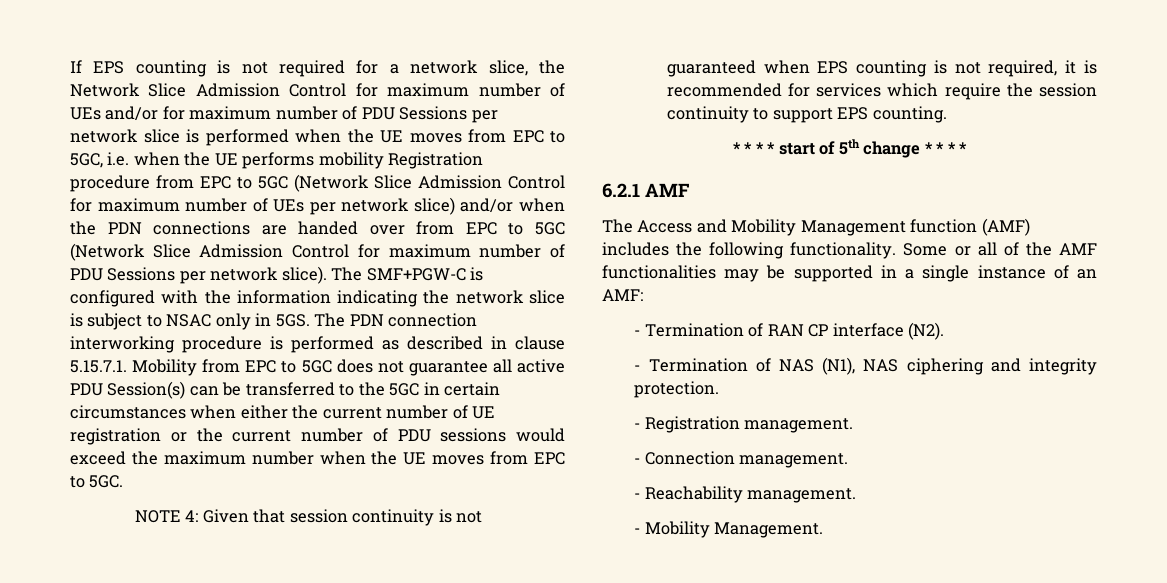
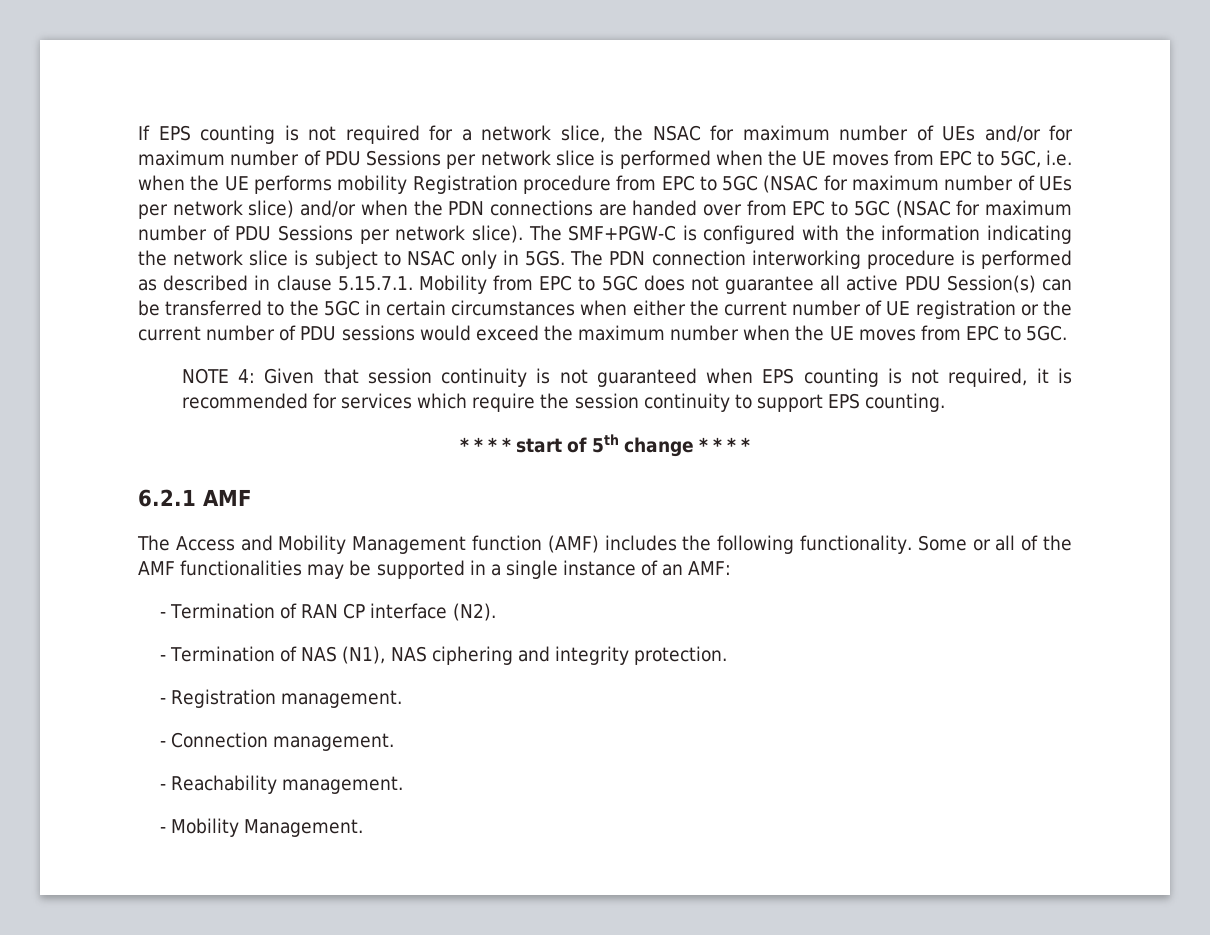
[70,83,347,97] Network Slice Admission Control -> [652,125,701,141] NSAC
[294,174,565,192] (Network Slice Admission Control -> [763,175,819,193] (NSAC
[70,243,350,261] (Network Slice Admission Control -> [895,200,951,218] (NSAC

